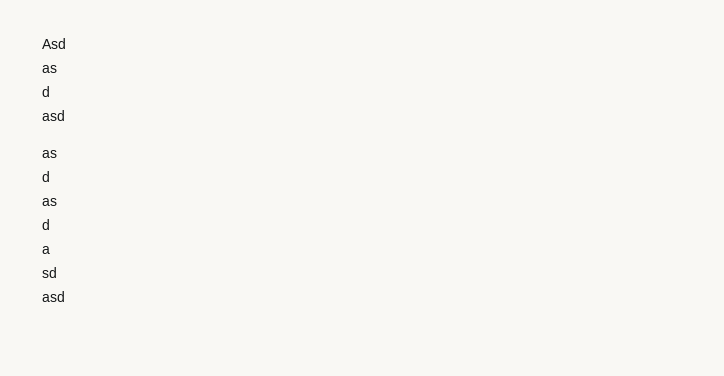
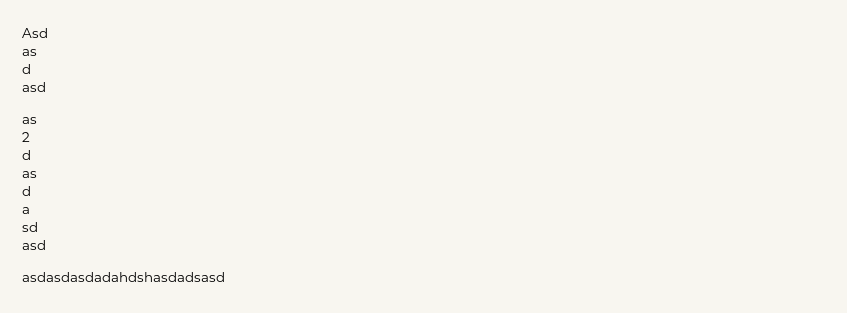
(57, 154) none -> [22,132,30,142] // 2
(65, 296) none -> [22,272,225,282] // asdasdasdadahdshasdadsasd

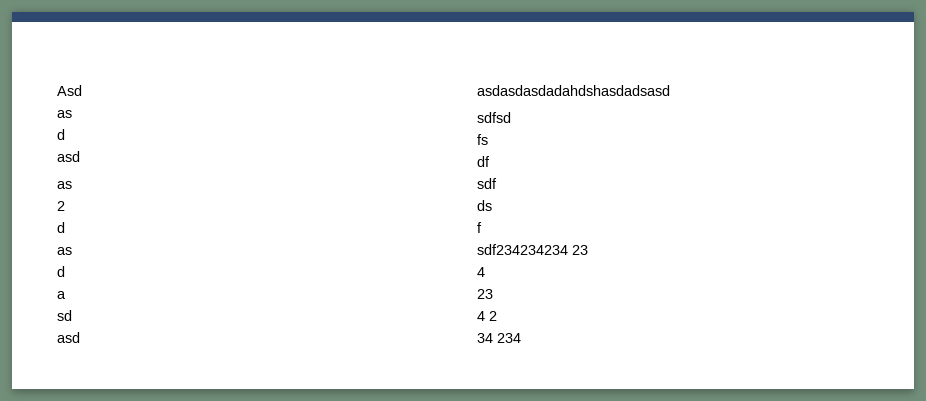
(225, 277) none -> [477,112,511,123] [477,134,488,145] [477,156,490,167] [477,178,497,189] [477,200,492,211] [477,222,482,233] [477,244,588,255] [477,267,485,277] [477,289,493,299] [477,311,497,321] [477,333,521,343] // sdfsd // fs // df // sdf // ds // f // sdf234234234 23 // 4 // 23 // 4 2 // 34 234

